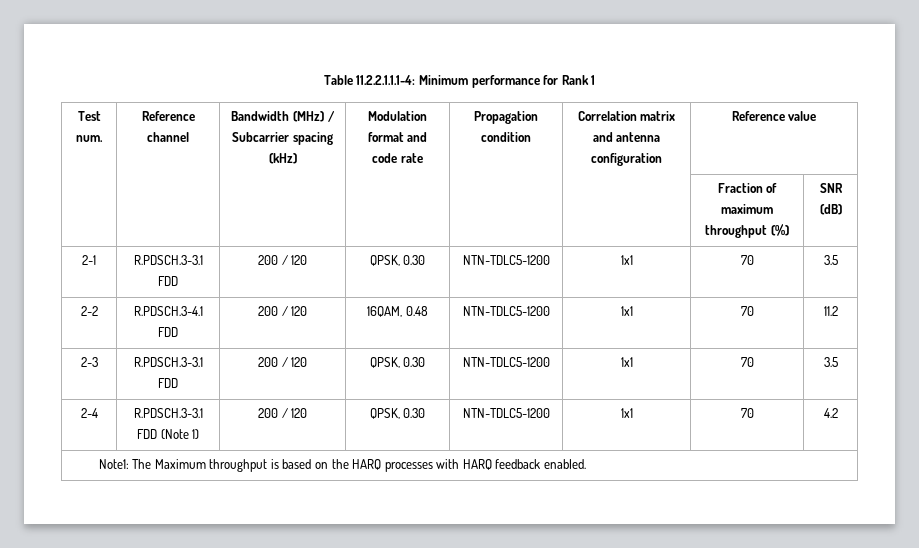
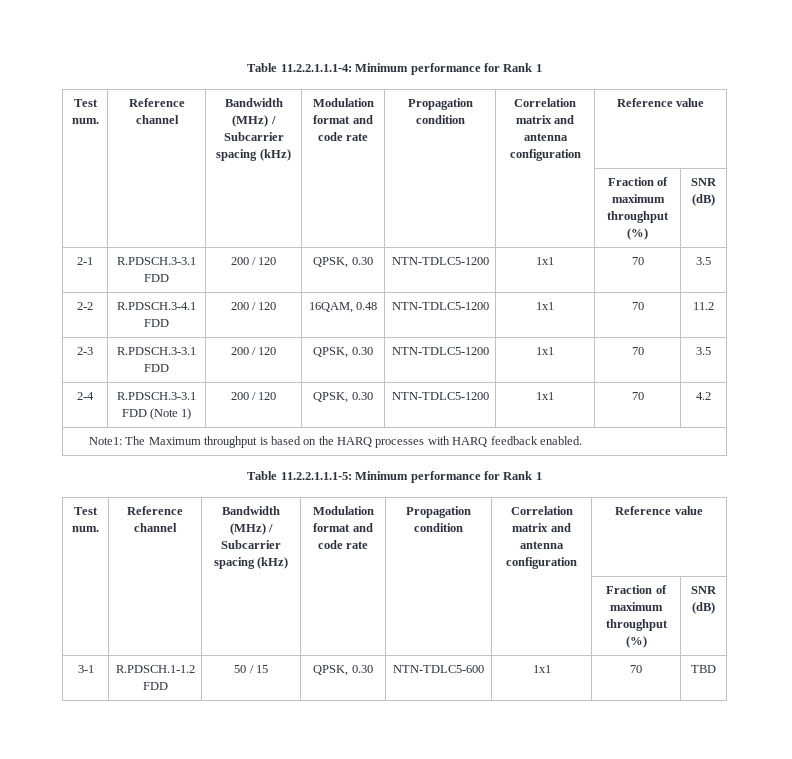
(586, 464) none -> [247,471,542,483] [74,507,98,515] [72,526,99,532] [127,506,183,515] [134,523,177,532] [222,506,280,515] [229,523,274,535] [221,540,281,549] [213,557,289,569] [312,506,374,515] [313,523,373,532] [317,540,369,549] [406,506,471,518] [414,523,463,532] [510,506,573,515] [512,523,571,532] [520,541,564,549] [506,557,577,569] [615,506,703,515] [606,585,667,594] [610,602,663,611] [605,619,668,631] [625,636,647,648] [691,586,717,594] [692,602,715,614] [77,665,94,673] [115,665,195,673] [142,682,168,690] [234,665,268,673] [313,665,373,676] [393,665,484,673] [532,665,551,673] [630,665,642,673] [691,665,716,673] // Table 11.2.2.1.1.1-5: Minimum performance for Rank 1 // Test num. | Reference channel | Bandwidth (MHz) / Subcarrier spacing (kHz) | Modulation format and code rate | Propagation condition | Correlation matrix and antenna configuration | Reference value // | | | | | | Fraction of maximum throughput (%) | SNR (dB) // 3-1 | R.PDSCH.1-1.2 FDD | 50 / 15 | QPSK, 0.30 | NTN-TDLC5-600 | 1x1 | 70 | TBD

